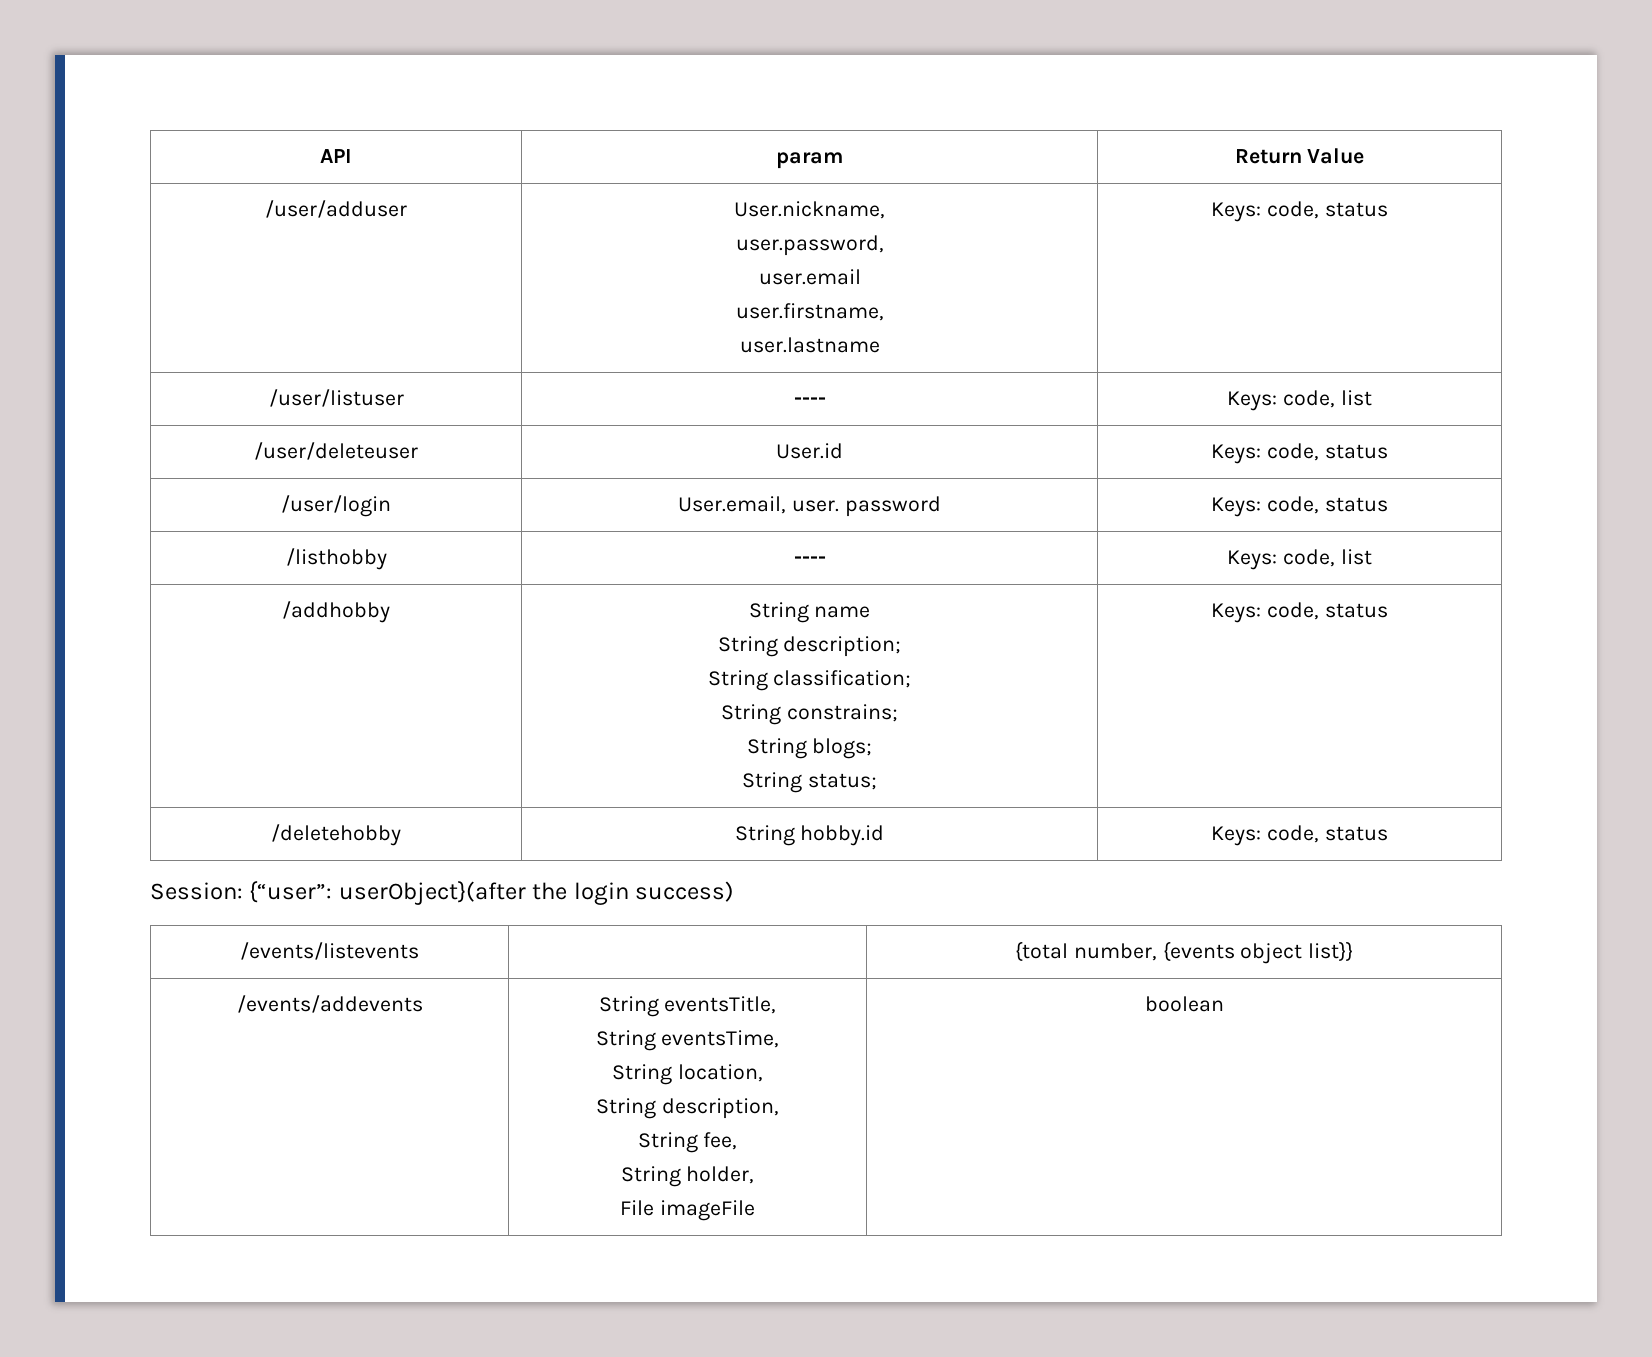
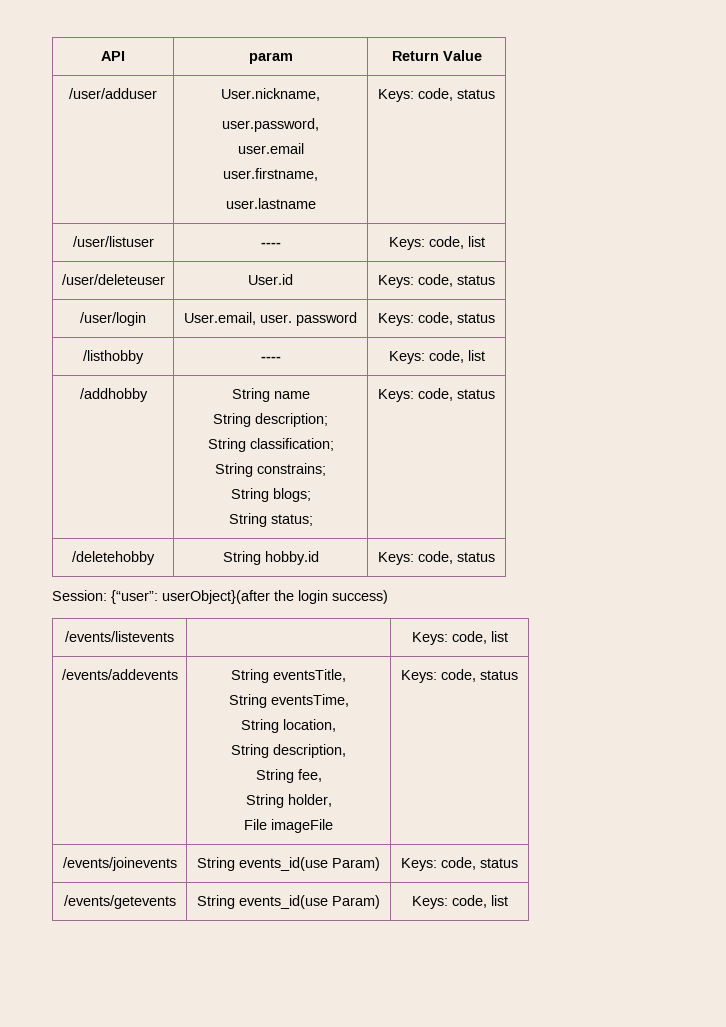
[1014,941,1354,964] {total number, {events object list}} -> [411,631,508,645] Keys: code, list
[1144,996,1224,1012] boolean -> [401,669,518,683] [62,857,177,871] [197,857,380,871] [401,857,518,871] [63,895,176,909] [197,895,380,909] [411,895,508,909] Keys: code, status // /events/joinevents | String events_id(use Param) | Keys: code, status // /events/getevents | String events_id(use Param) | Keys: code, list

